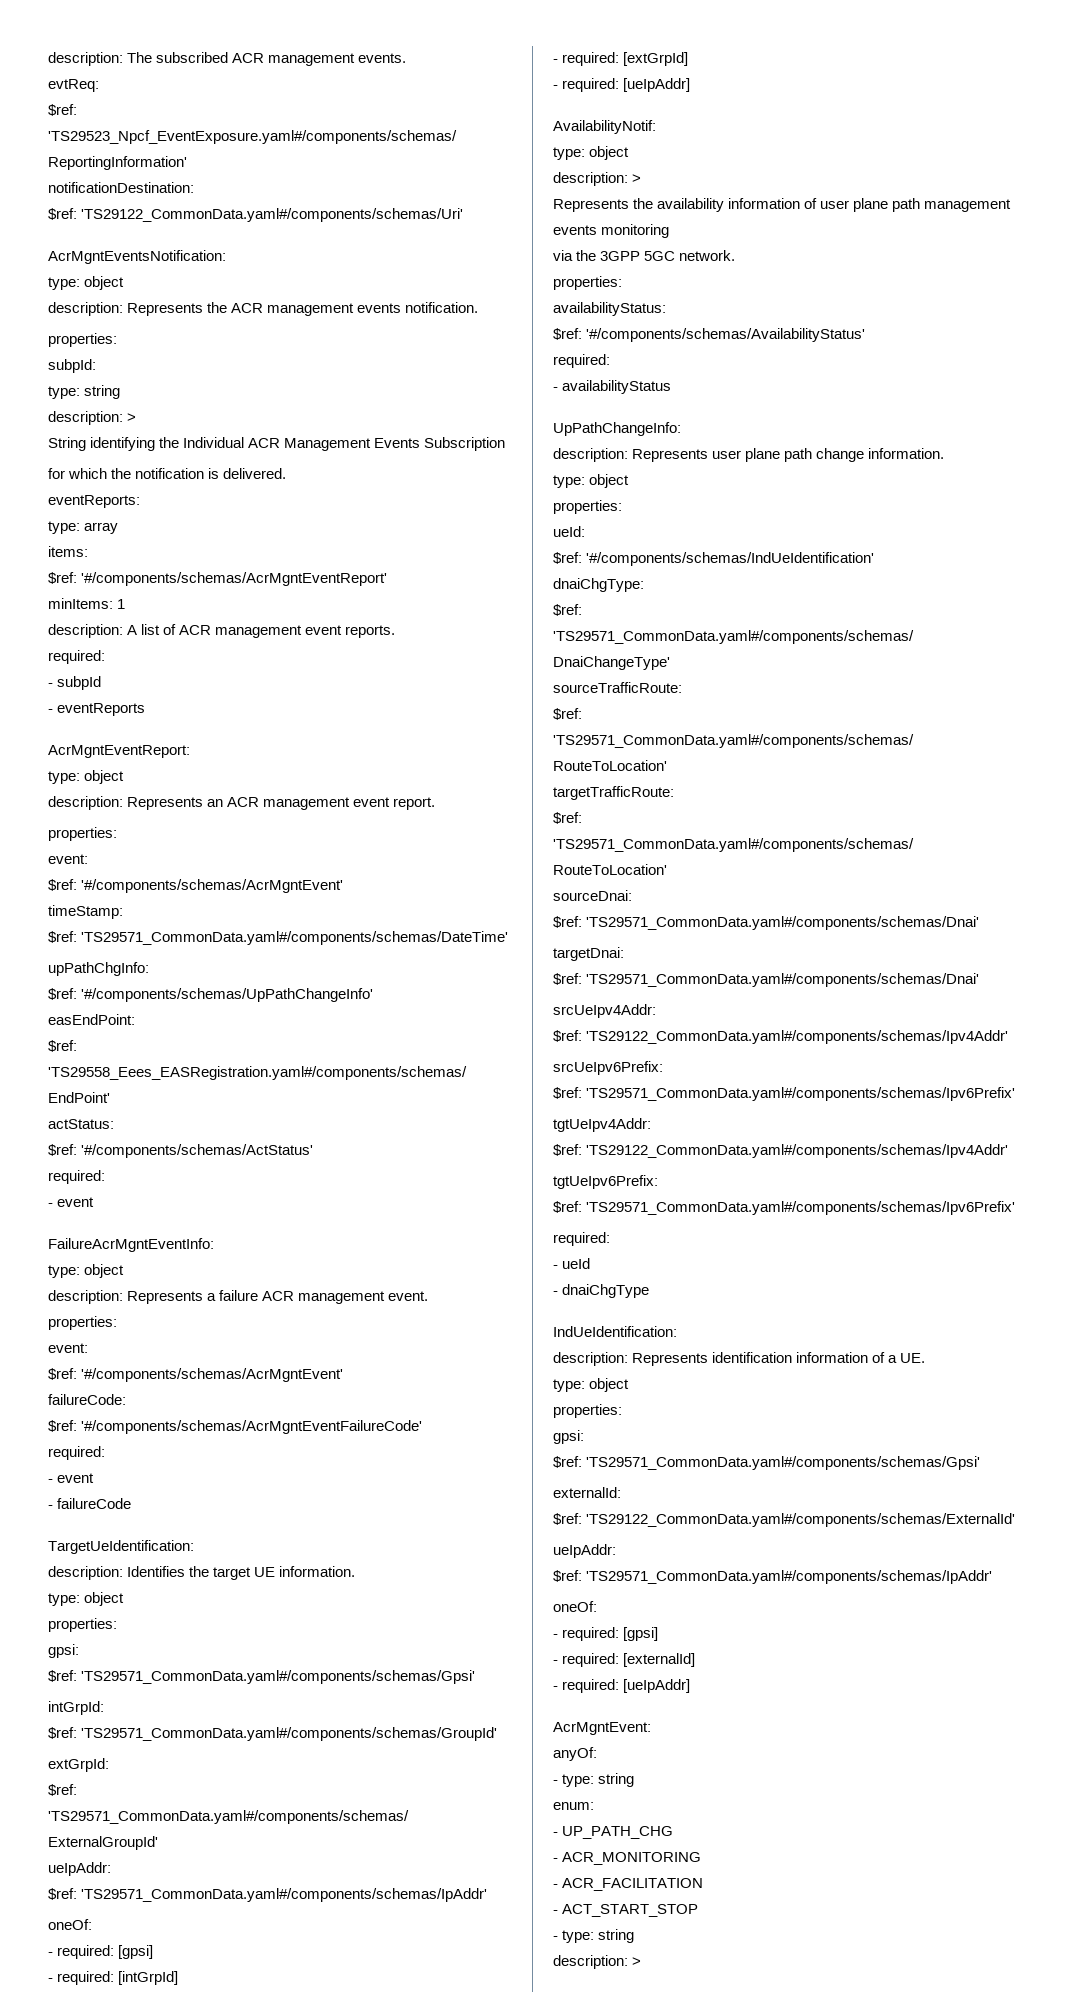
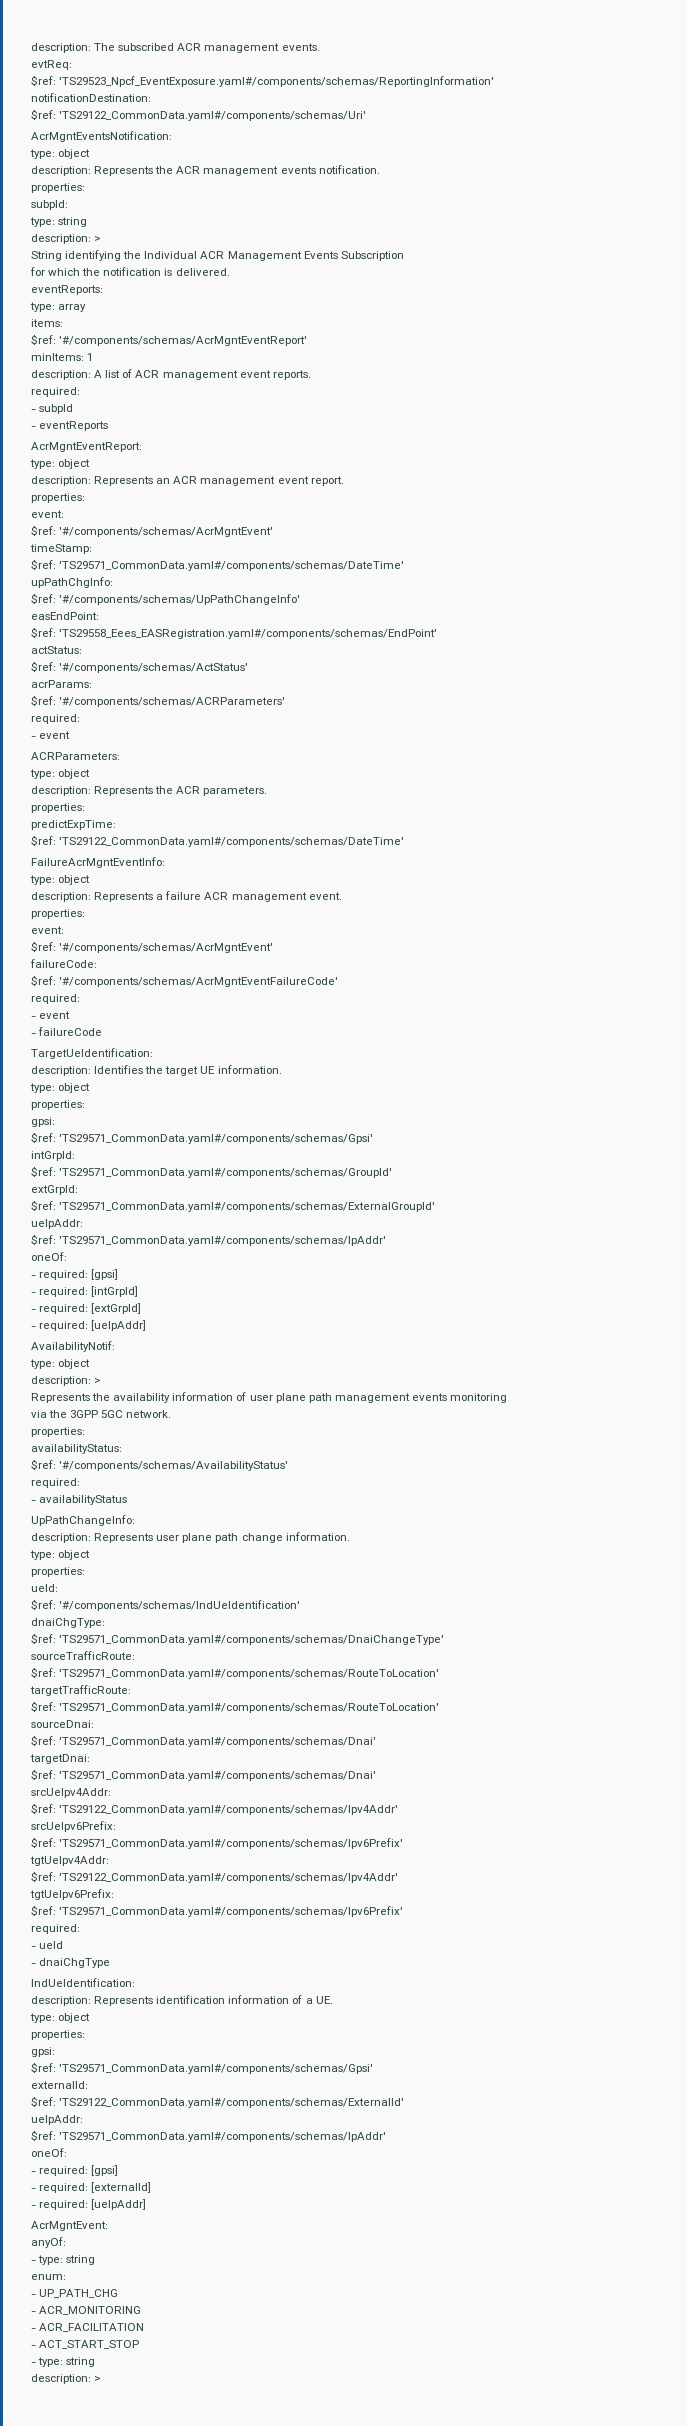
[48,1170,105,1184] [48,1197,95,1207] // required: // - event -> [31,680,92,688] [31,695,286,707] [31,714,80,724] [31,731,71,739] [31,752,120,760] [30,769,91,779] [31,786,268,796] [31,803,85,813] [31,820,116,830] [31,835,405,847] // acrParams: // $ref: '#/components/schemas/ACRParameters' // required: // - event // ACRParameters: // type: object // description: Represents the ACR parameters. // properties: // predictExpTime: // $ref: 'TS29122_CommonData.yaml#/components/schemas/DateTime'

